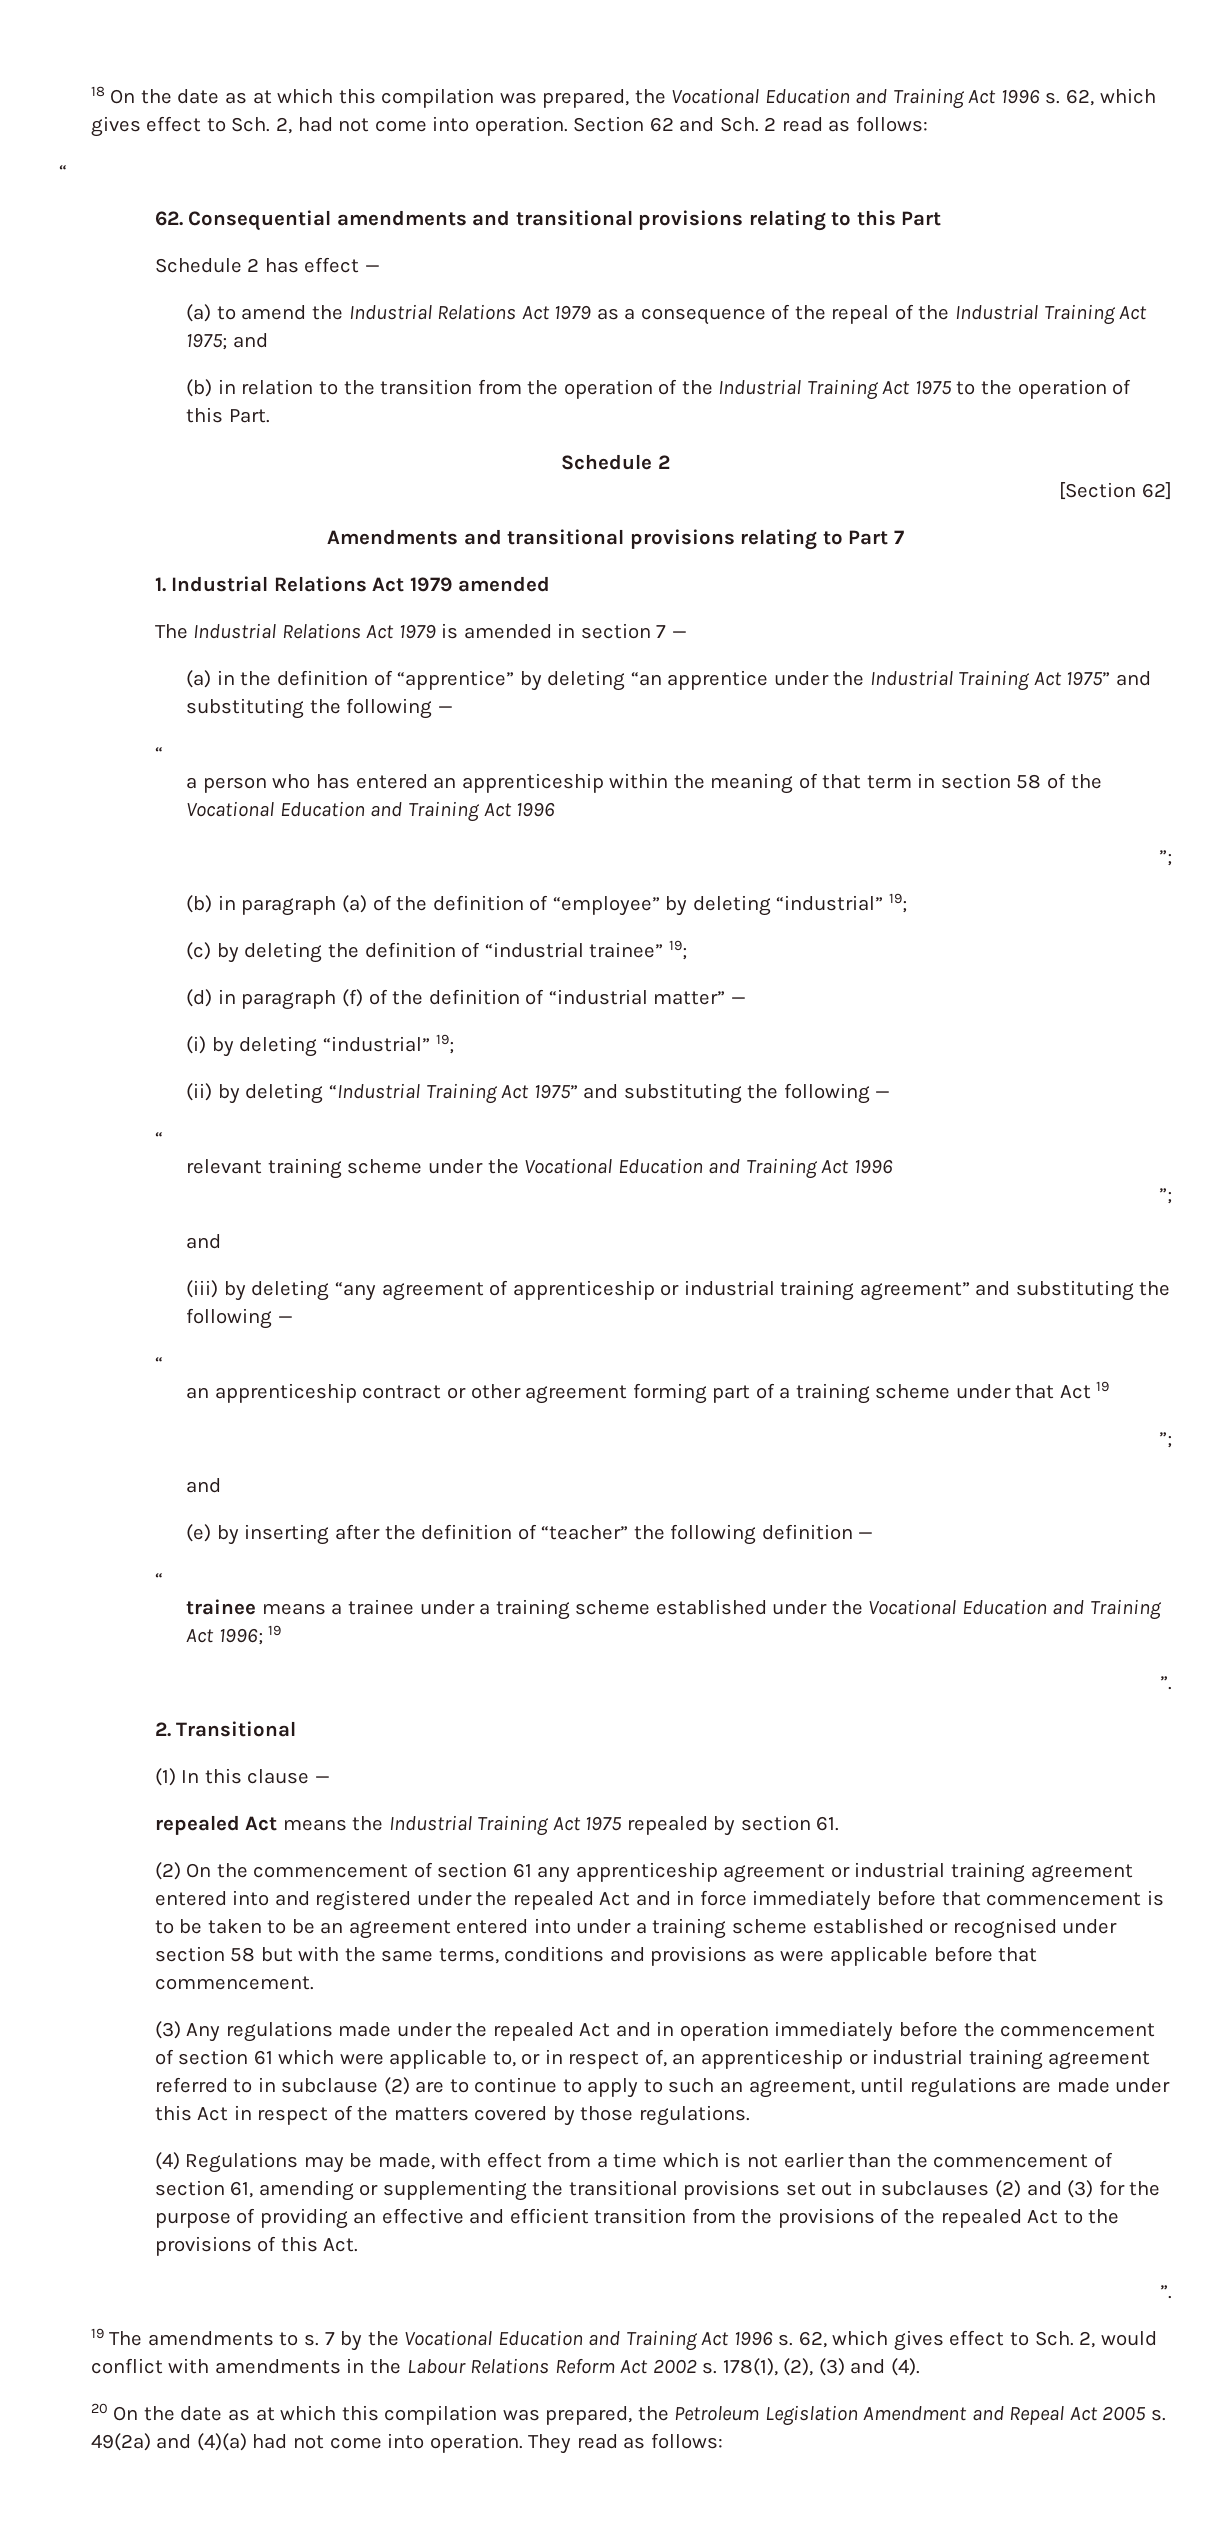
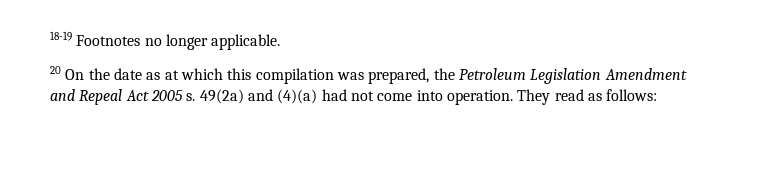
[90,86,1156,109] [90,116,928,137] [59,165,67,178] [154,210,942,231] [154,257,380,273] [186,304,1148,325] [186,333,268,350] [186,379,1132,400] [186,407,270,423] [561,454,670,470] [1059,482,1173,500] [327,529,904,550] [154,576,551,592] [154,623,687,639] [186,670,1151,691] [186,698,454,719] [154,747,163,760] [186,773,1102,794] [186,801,556,822] [1159,850,1172,866] [186,893,907,916] [186,940,687,963] [186,989,746,1010] [186,1034,454,1057] [186,1083,891,1104] [154,1132,163,1145] [186,1158,893,1179] [1159,1188,1172,1204] [186,1234,222,1249] [186,1280,1171,1301] [186,1308,293,1329] [154,1357,163,1370] [186,1381,1110,1404] [1159,1432,1172,1448] [186,1478,222,1493] [186,1524,874,1545] [154,1573,163,1586] [186,1599,1162,1620] [186,1625,282,1645] [1160,1676,1172,1690] [154,1721,297,1737] [154,1768,330,1786] [154,1815,840,1836] [154,1862,1133,1883] [154,1890,1164,1911] [154,1918,1118,1939] [154,1946,1038,1966] [154,1976,314,1990] [154,2021,1156,2042] [154,2049,1151,2070] [154,2077,1171,2098] [154,2105,750,2126] [154,2152,1113,2173] [154,2180,1161,2201] [154,2208,1120,2229] [154,2236,359,2256] [1160,2285,1172,2299] [90,2328,1157,2351] [90,2358,920,2376] 18 On the date as at which this compilation was prepared, the Vocational Education and Training Act 1996 s. 62, which gives effect to Sch. 2, had not come into operation. Section 62 and Sch. 2 read as follows: // “ // 62. Consequential amendments and transitional provisions relating to this Part // Schedule 2 has effect — // (a) to amend the Industrial Relations Act 1979 as a consequence of the repeal of the Industrial Training Act 1975; and // (b) in relation to the transition from the operation of the Industrial Training Act 1975 to the operation of this Part. // Schedule 2 // [Section 62] // Amendments and transitional provisions relating to Part 7 // 1. Industrial Relations Act 1979 amended // The Industrial Relations Act 1979 is amended in section 7 — // (a) in the definition of “apprentice” by deleting “an apprentice under the Industrial Training Act 1975” and substituting the following — // “ // a person who has entered an apprenticeship within the meaning of that term in section 58 of the Vocational Education and Training Act 1996 // ”; // (b) in paragraph (a) of the definition of “employee” by deleting “industrial” 19; // (c) by deleting the definition of “industrial trainee” 19; // (d) in paragraph (f) of the definition of “industrial matter” — // (i) by deleting “industrial” 19; // (ii) by deleting “Industrial Training Act 1975” and substituting the following — // “ // relevant training scheme under the Vocational Education and Training Act 1996 // ”; // and // (iii) by deleting “any agreement of apprenticeship or industrial training agreement” and substituting the following — // “ // an apprenticeship contract or other agreement forming part of a training scheme under that Act 19 // ”; // and // (e) by inserting after the definition of “teacher” the following definition — // “ // trainee means a trainee under a training scheme established under the Vocational Education and Training Act 1996; 19 // ”. // 2. Transitional // (1) In this clause — // repealed Act means the Industrial Training Act 1975 repealed by section 61. // (2) On the commencement of section 61 any apprenticeship agreement or industrial training agreement entered into and registered under the repealed Act and in force immediately before that commencement is to be taken to be an agreement entered into under a training scheme established or recognised under section 58 but with the same terms, conditions and provisions as were applicable before that commencement. // (3) Any regulations made under the repealed Act and in operation immediately before the commencement of section 61 which were applicable to, or in respect of, an apprenticeship or industrial training agreement referred to in subclause (2) are to continue to apply to such an agreement, until regulations are made under this Act in respect of the matters covered by those regulations. // (4) Regulations may be made, with effect from a time which is not earlier than the commencement of section 61, amending or supplementing the transitional provisions set out in subclauses (2) and (3) for the purpose of providing an effective and efficient transition from the provisions of the repealed Act to the provisions of this Act. // ”. // 19 The amendments to s. 7 by the Vocational Education and Training Act 1996 s. 62, which gives effect to Sch. 2, would conflict with amendments in the Labour Relations Reform Act 2002 s. 178(1), (2), (3) and (4). -> [50,31,281,50] 18-19 Footnotes no longer applicable.

